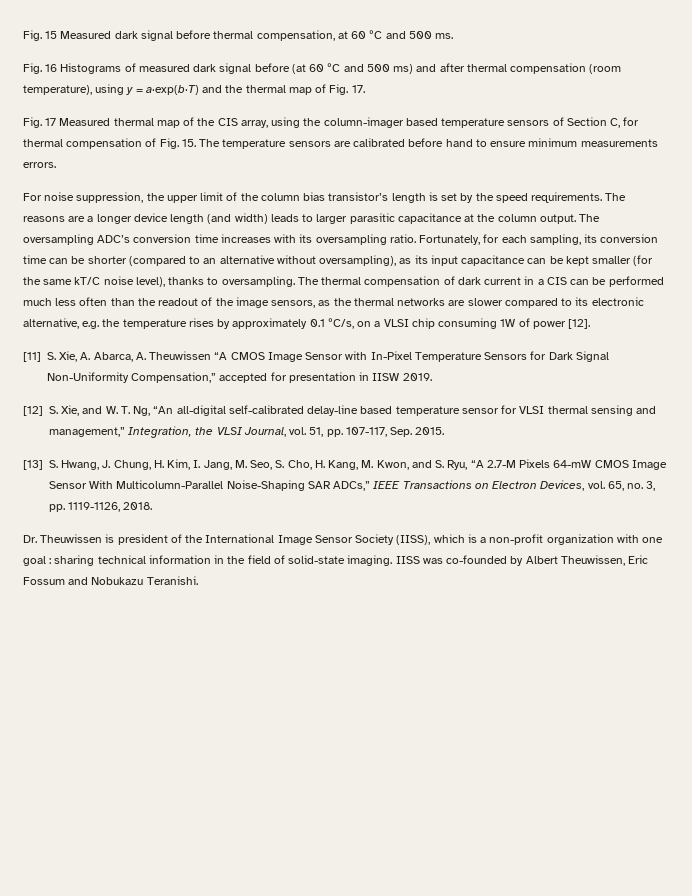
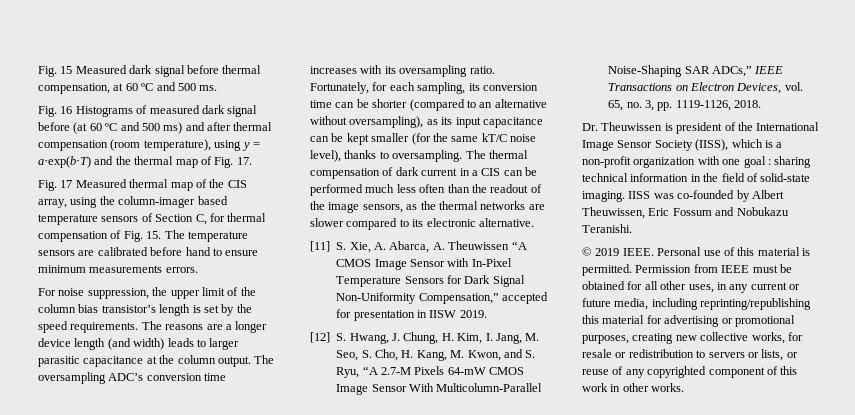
[23,318,591,329] alternative, e.g. the temperature rises by approximately 0.1 ºC/s, on a VLSI chip consuming 1W of power [12]. -> [478,218,534,227] alternative.
[61,405,657,416] [49,426,445,438] [23,460,58,470] Xie, and W. T. Ng, “An all-digital self-calibrated delay-line based temperature sensor for VLSI thermal sensing and management,” Integration, the VLSI Journal, vol. 51, pp. 107-117, Sep. 2015. // [13] S. -> (347, 337) none
(198, 580) none -> [582,247,810,256] [582,264,792,276] [582,281,800,293] [582,298,812,310] [582,315,795,327] [582,332,803,344] [582,349,798,361] [582,366,798,378] [582,383,685,392] // © 2019 IEEE. Personal use of this material is permitted. Permission from IEEE must be obtained for all other uses, in any current or future media, including reprinting/republishing this material for advertising or promotional purposes, creating new collective works, for resale or redistribution to servers or lists, or reuse of any copyrighted component of this work in other works.

